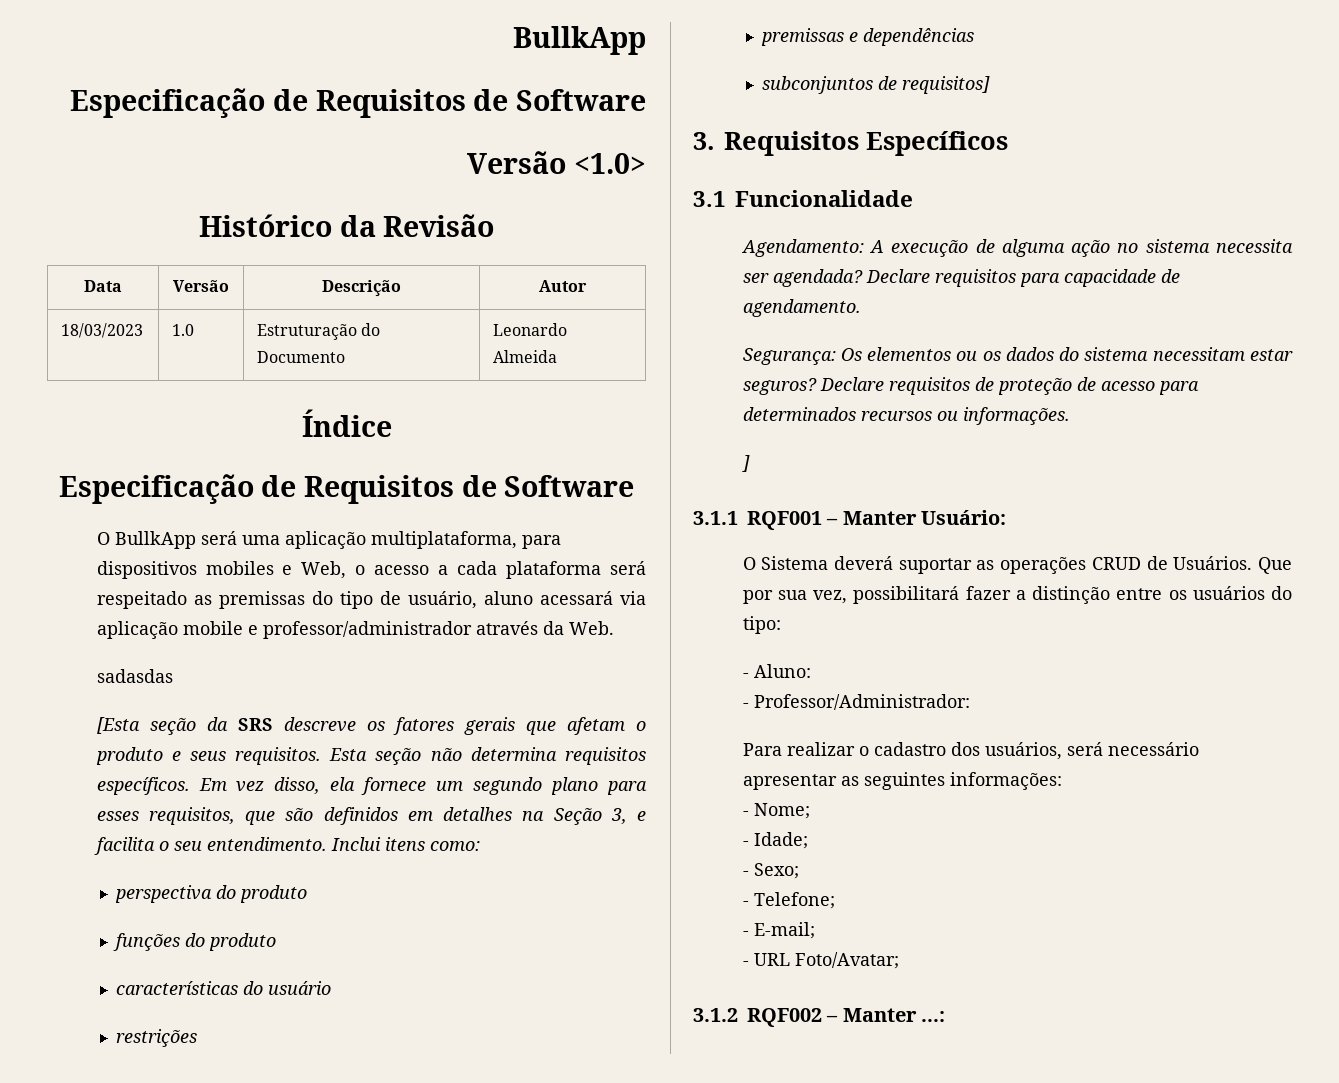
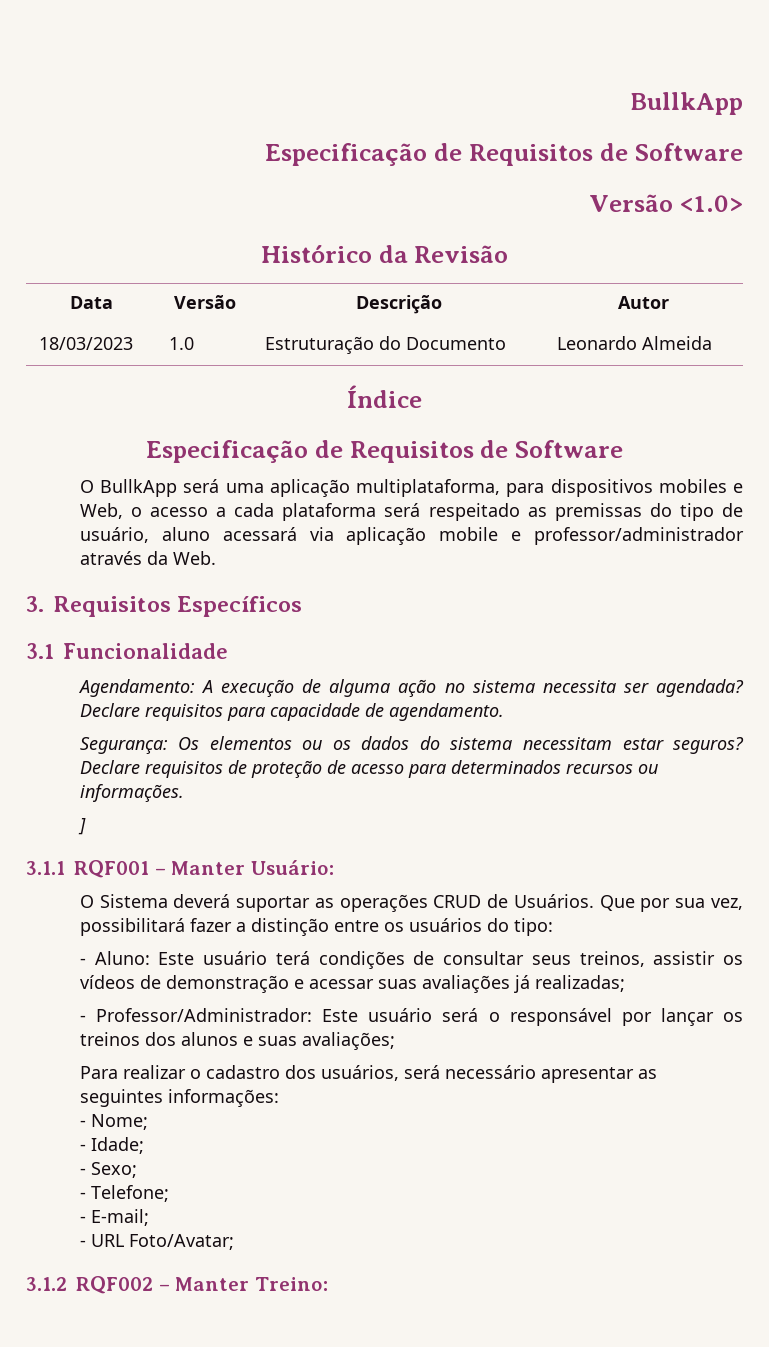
[96,669,173,683] [96,717,646,735] [95,747,646,765] [96,777,647,795] [96,807,646,825] [93,837,480,855] [115,885,308,903] [113,933,277,951] [116,981,332,995] [116,1029,198,1047] [761,28,975,46] [762,76,991,94] // sadasdas // [Esta seção da SRS descreve os fatores gerais que afetam o produto e seus requisitos. Esta seção não determina requisitos específicos. Em vez disso, ela fornece um segundo plano para esses requisitos, que são definidos em detalhes na Seção 3, e facilita o seu entendimento. Inclui itens como: // perspectiva do produto // funções do produto // características do usuário // restrições // premissas e dependências // subconjuntos de requisitos] -> (216, 558) none
[742,694,970,710] // - Professor/Administrador: -> [158,951,743,969] [79,975,625,993] [79,1008,743,1026] [79,1032,395,1050] Este usuário terá condições de consultar seus treinos, assistir os vídeos de demonstração e acessar suas avaliações já realizadas; // - Professor/Administrador: Este usuário será o responsável por lançar os treinos dos alunos e suas avaliações;
[921,1011,946,1022] ...: -> [254,1277,328,1291] Treino:

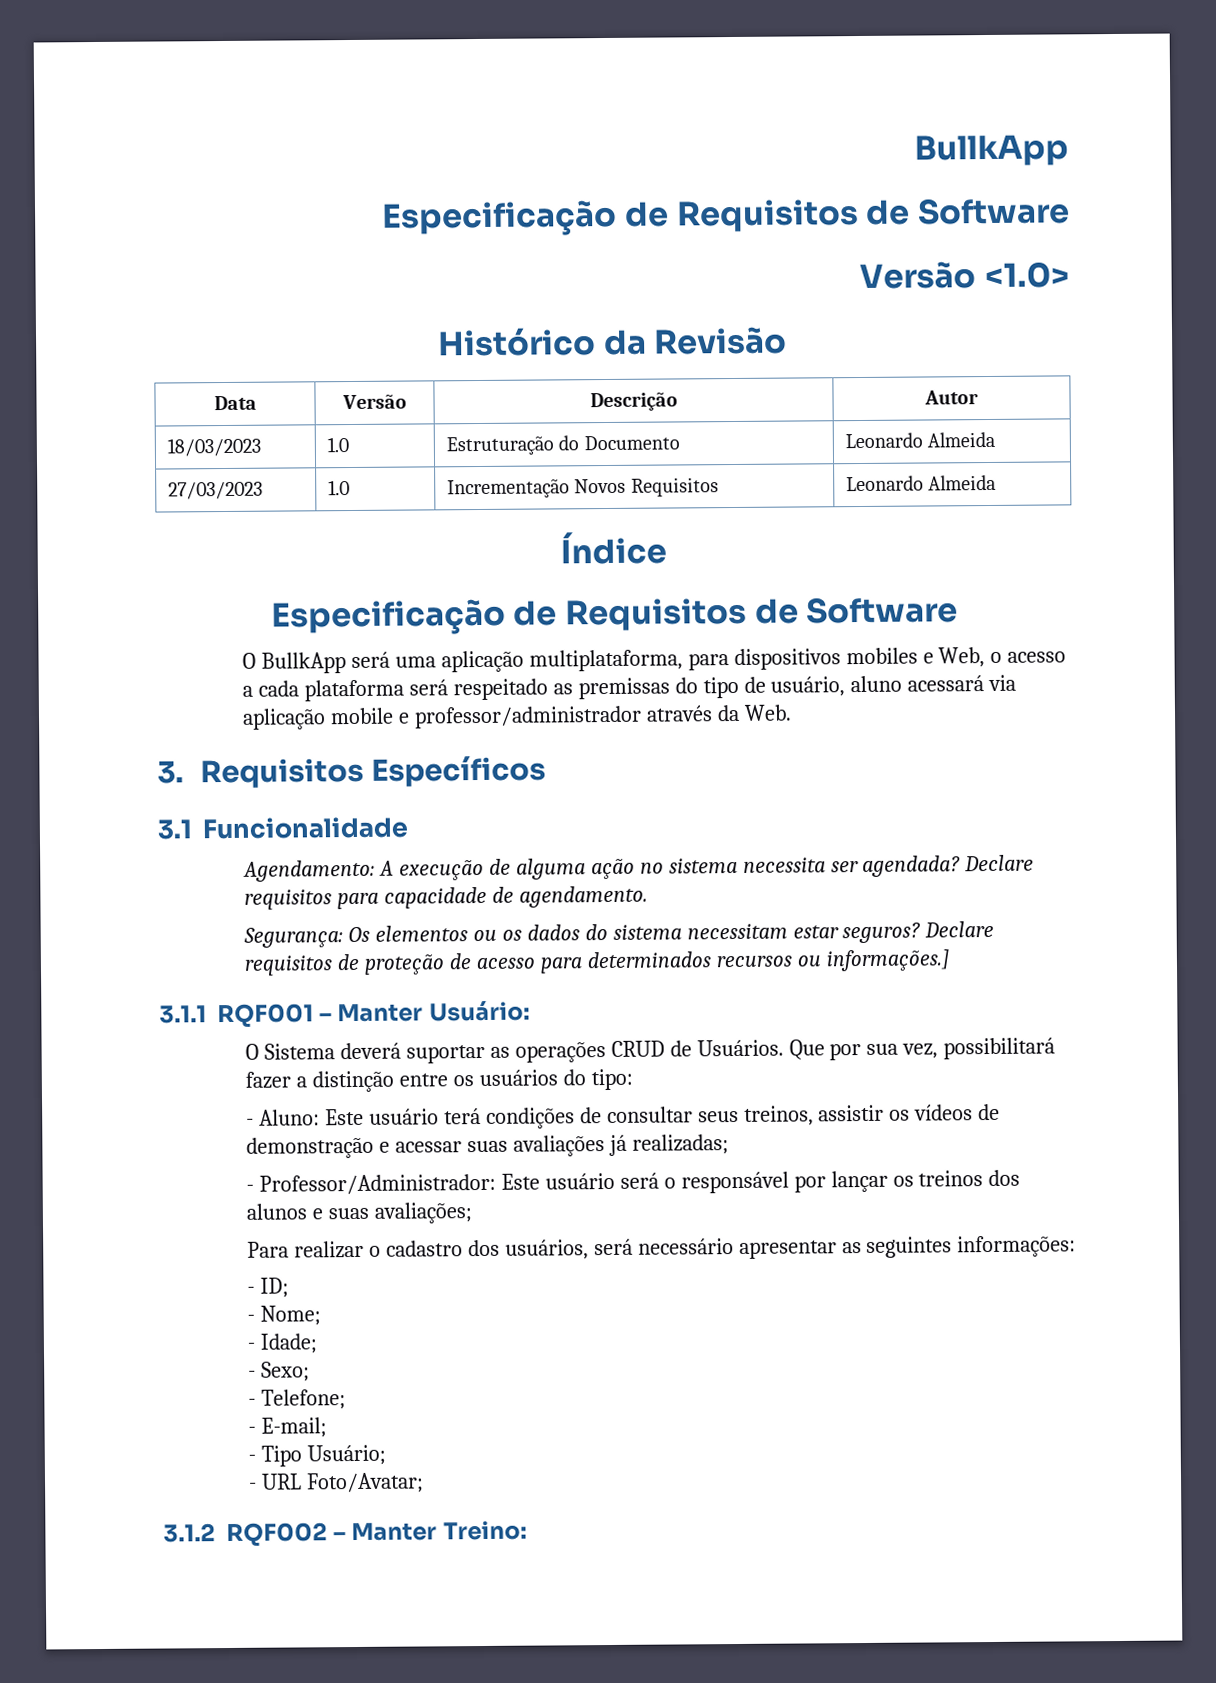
(712, 343) none -> [168,481,264,500] [328,480,351,496] [447,477,719,499] [846,474,997,492] // 27/03/2023 | 1.0 | Incrementação Novos Requisitos | Leonardo Almeida
[79,784,184,802] [77,818,86,835] informações. // ] -> [825,949,950,972] informações.]
(279, 1098) none -> [247,1277,289,1298] // - ID;
(149, 1217) none -> [248,1444,386,1467] // - Tipo Usuário;

